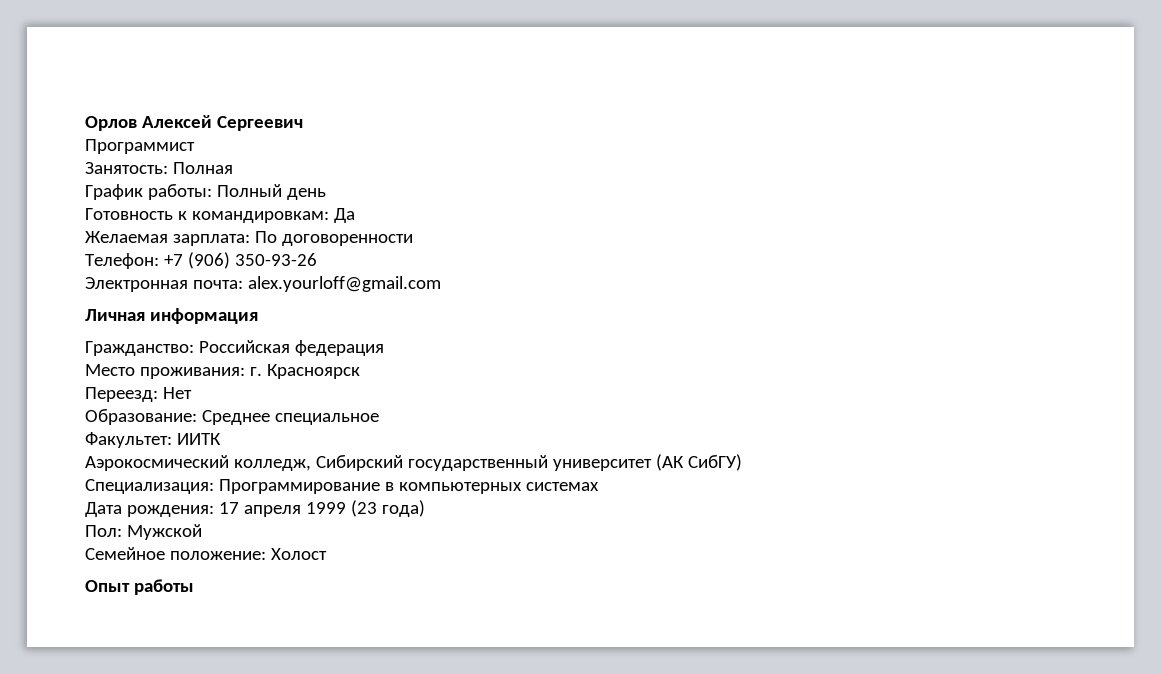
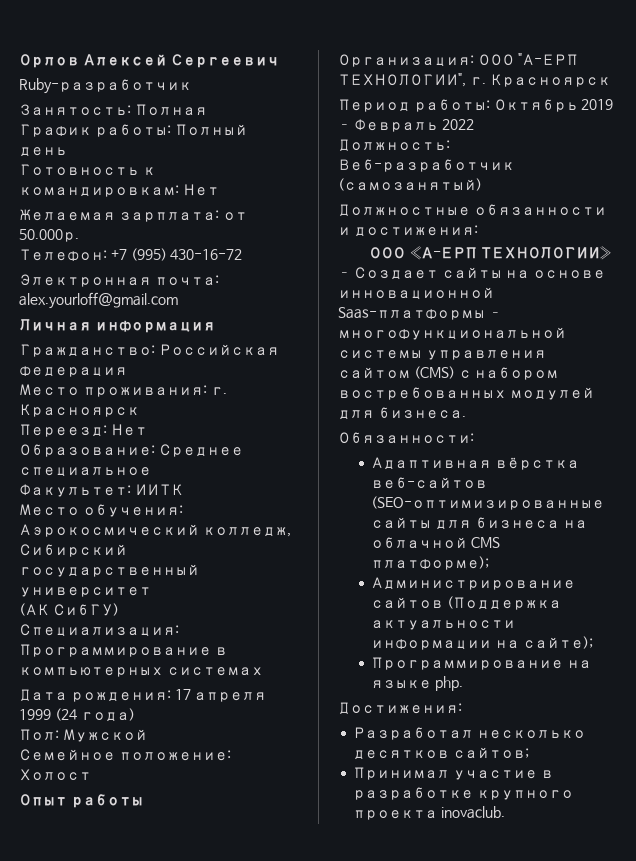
[85,139,195,154] Программист -> [19,78,191,94] Ruby-разработчик
[333,208,355,223] Да -> [182,184,219,196] Нет
[254,231,413,246] По договоренности -> [222,212,247,221] [19,229,79,242] от 50.000р.
[187,252,317,269] (906) 350-93-26 -> [130,248,243,261] (995) 430-16-72
(221, 439) none -> [19,504,183,517] Место обучения:
(652, 465) none -> (151, 592) //
[350,500,377,517] (23 -> [54,708,77,721] (24
(194, 587) none -> [338,53,578,67] [338,73,610,87] [338,99,614,112] [338,119,474,132] [338,139,450,151] [338,159,514,172] [338,178,482,191] [338,204,606,216] [338,225,478,237] [368,246,613,260] [338,267,606,280] [338,287,494,300] [338,307,501,320] [338,327,566,340] [338,350,546,360] [338,366,559,380] [338,387,594,400] [338,407,466,420] [338,432,474,444] [371,457,580,470] [371,477,488,489] [371,496,605,510] [371,517,587,530] [371,537,501,549] [371,556,490,570] [371,577,576,590] [371,596,562,610] [371,620,516,630] [371,636,593,650] [371,657,592,670] [371,676,464,691] [338,702,462,714] [353,727,586,740] [353,747,530,760] [353,767,553,780] [353,787,574,800] [353,806,506,820] // Организация: ООО "А-ЕРП ТЕХНОЛОГИИ", г. Красноярск // Период работы: Октябрь 2019 – Февраль 2022 // Должность: Веб-разработчик (самозанятый) // Должностные обязанности и достижения: // ООО «А-ЕРП ТЕХНОЛОГИИ» – Создает сайты на основе инновационной Saas-платформы – многофункциональной системы управления сайтом (CMS) с набором востребованных модулей для бизнеса. // Обязанности: // Адаптивная вёрстка веб-сайтов (SEO-оптимизированные сайты для бизнеса на облачной CMS платформе); // Администрирование сайтов (Поддержка актуальности информации на сайте); // Программирование на языке php. // Достижения: // Разработал несколько десятков сайтов; // Принимал участие в разработке крупного проекта inovaclub.

